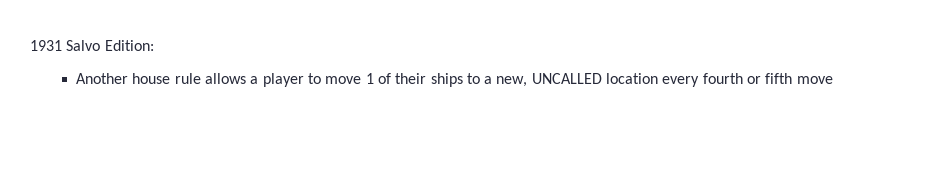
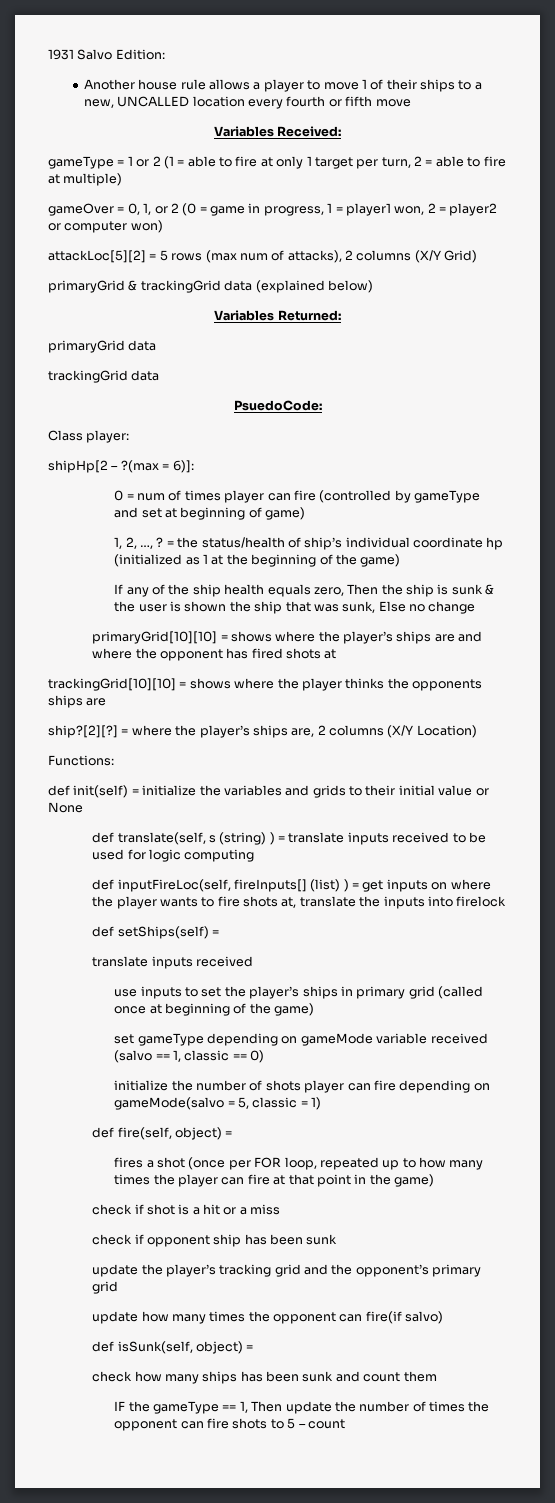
(833, 80) none -> [213,126,342,137] [48,156,506,169] [48,173,123,186] [48,203,498,216] [48,220,163,233] [48,250,478,263] [48,280,373,293] [214,310,341,321] [48,340,157,353] [48,370,160,383] [233,400,322,411] [48,430,130,443] [48,460,194,473] [114,490,481,503] [114,507,306,520] [114,537,504,550] [114,554,401,567] [114,584,495,597] [114,601,476,614] [92,631,483,644] [92,648,337,661] [48,678,482,691] [48,695,107,708] [48,725,477,738] [48,755,114,766] [48,785,489,798] [48,802,83,813] [92,832,486,845] [92,849,255,862] [92,879,491,892] [92,896,507,909] [92,926,219,939] [92,956,253,969] [114,986,484,999] [114,1003,315,1016] [114,1033,488,1046] [114,1050,265,1063] [114,1080,490,1093] [114,1097,322,1110] [92,1127,233,1140] [114,1157,484,1170] [114,1174,435,1187] [92,1204,281,1215] [92,1234,338,1247] [92,1264,482,1277] [92,1281,119,1294] [92,1311,444,1324] [92,1341,254,1354] [92,1371,437,1384] [114,1401,490,1414] [114,1418,345,1431] // Variables Received: // gameType = 1 or 2 (1 = able to fire at only 1 target per turn, 2 = able to fire at multiple) // gameOver = 0, 1, or 2 (0 = game in progress, 1 = player1 won, 2 = player2 or computer won) // attackLoc[5][2] = 5 rows (max num of attacks), 2 columns (X/Y Grid) // primaryGrid & trackingGrid data (explained below) // Variables Returned: // primaryGrid data // trackingGrid data // PsuedoCode: // Class player: // shipHp[2 – ?(max = 6)]: // 0 = num of times player can fire (controlled by gameType and set at beginning of game) // 1, 2, …, ? = the status/health of ship’s individual coordinate hp (initialized as 1 at the beginning of the game) // If any of the ship health equals zero, Then the ship is sunk & the user is shown the ship that was sunk, Else no change // primaryGrid[10][10] = shows where the player’s ships are and where the opponent has fired shots at // trackingGrid[10][10] = shows where the player thinks the opponents ships are // ship?[2][?] = where the player’s ships are, 2 columns (X/Y Location) // Functions: // def init(self) = initialize the variables and grids to their initial value or None // def translate(self, s (string) ) = translate inputs received to be used for logic computing // def inputFireLoc(self, fireInputs[] (list) ) = get inputs on where the player wants to fire shots at, translate the inputs into firelock // def setShips(self) = // translate inputs received // use inputs to set the player’s ships in primary grid (called once at beginning of the game) // set gameType depending on gameMode variable received (salvo == 1, classic == 0) // initialize the number of shots player can fire depending on gameMode(salvo = 5, classic = 1) // def fire(self, object) = // fires a shot (once per FOR loop, repeated up to how many times the player can fire at that point in the game) // check if shot is a hit or a miss // check if opponent ship has been sunk // update the player’s tracking grid and the opponent’s primary grid // update how many times the opponent can fire(if salvo) // def isSunk(self, object) = // check how many ships has been sunk and count them // IF the gameType == 1, Then update the number of times the opponent can fire shots to 5 – count

